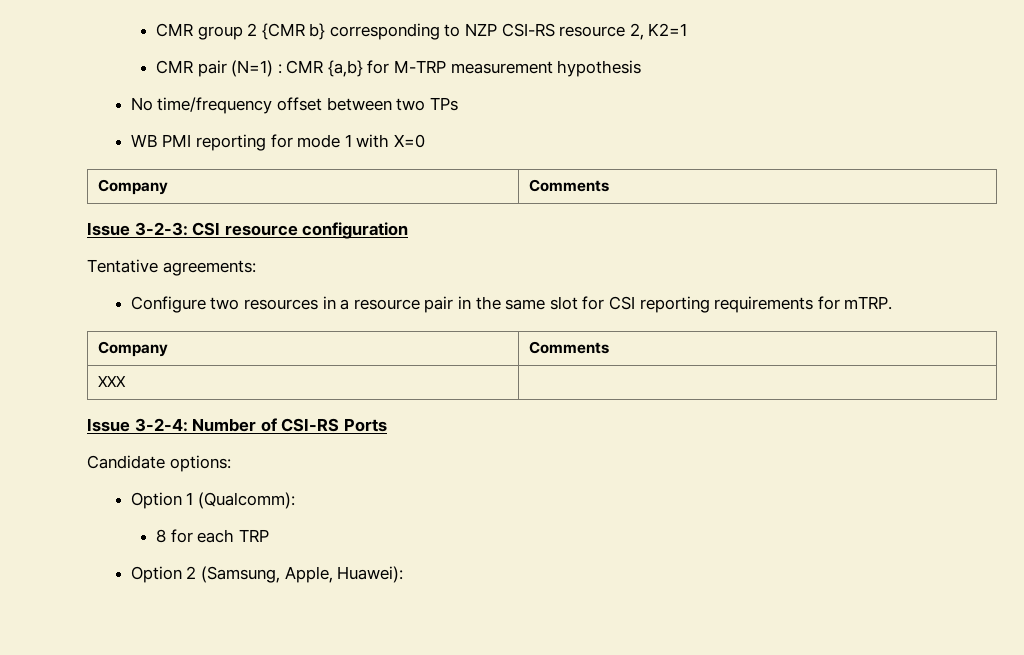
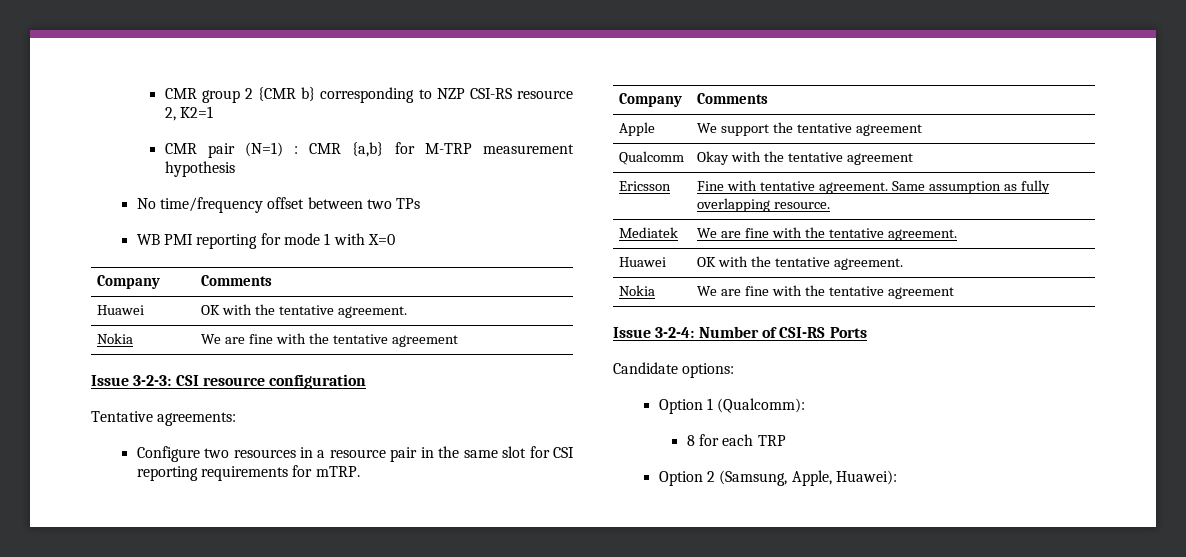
(609, 185) none -> [97,305,145,315] [201,304,408,318] [97,333,134,344] [201,333,458,347] // Huawei | OK with the tentative agreement. // Nokia | We are fine with the tentative agreement
[97,376,126,387] XXX | -> [619,122,656,136] [697,122,923,136] [619,151,685,165] [697,151,914,165] [619,181,672,191] [697,180,1050,194] [697,198,831,212] [619,227,679,238] [697,227,957,241] [619,257,667,267] [697,256,904,270] [619,285,656,296] [697,285,954,299] Apple | We support the tentative agreement // Qualcomm | Okay with the tentative agreement // Ericsson | Fine with tentative agreement. Same assumption as fully overlapping resource. // Mediatek | We are fine with the tentative agreement. // Huawei | OK with the tentative agreement. // Nokia | We are fine with the tentative agreement

